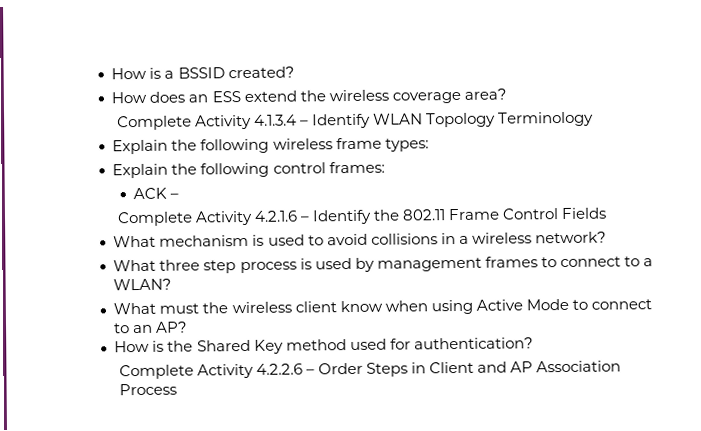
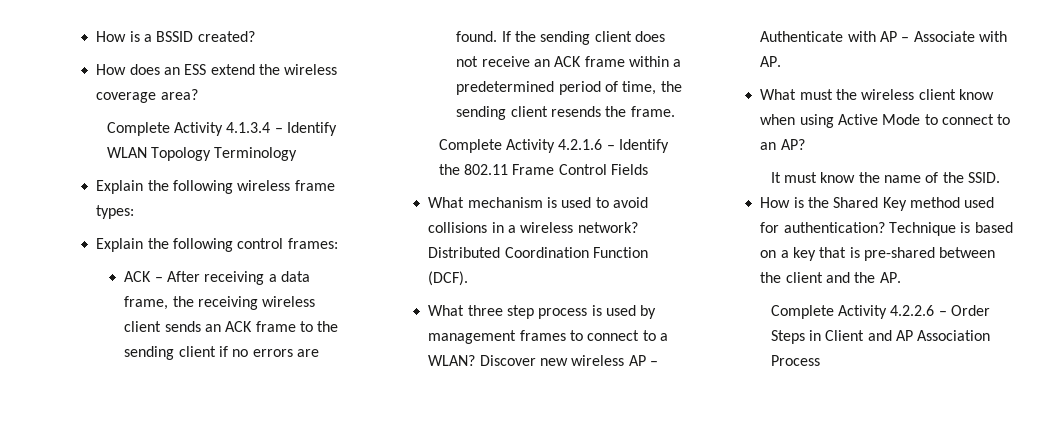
(180, 196) none -> [166,271,310,285] [124,296,316,310] [124,321,339,332] [124,346,319,360] [456,31,665,45] [456,56,682,67] [456,81,682,95] [456,106,675,120] After receiving a data frame, the receiving wireless client sends an ACK frame to the sending client if no errors are found. If the sending client does not receive an ACK frame within a predetermined period of time, the sending client resends the frame.
(607, 237) none -> [428,247,649,258] [428,271,469,286] Distributed Coordination Function (DCF).
(173, 284) none -> [479,355,659,366] [760,31,1008,42] [760,56,782,67] Discover new wireless AP – Authenticate with AP – Associate with AP.
(189, 327) none -> [770,172,1000,183] // It must know the name of the SSID.
(534, 343) none -> [889,222,1013,236] [760,247,996,261] [760,272,901,283] Technique is based on a key that is pre-shared between the client and the AP.

